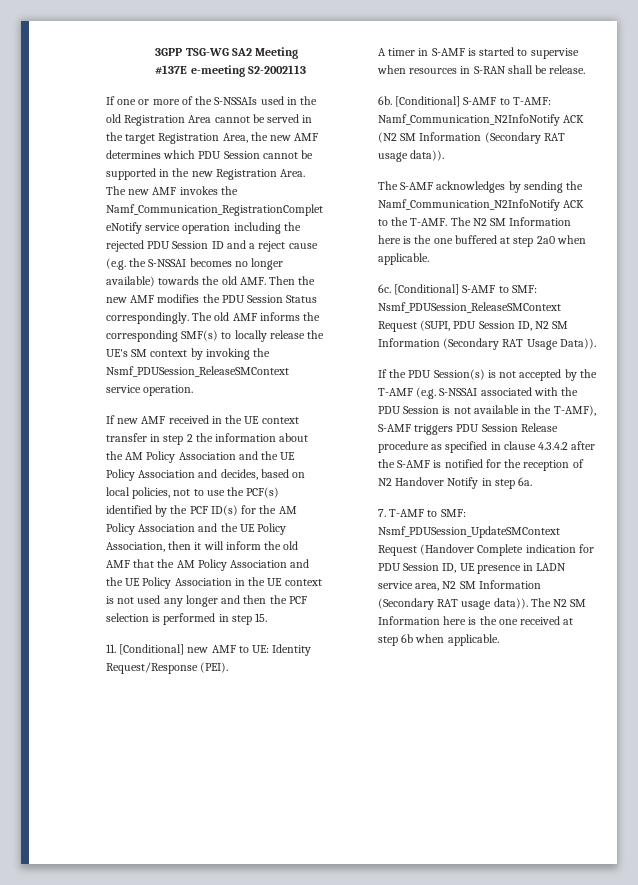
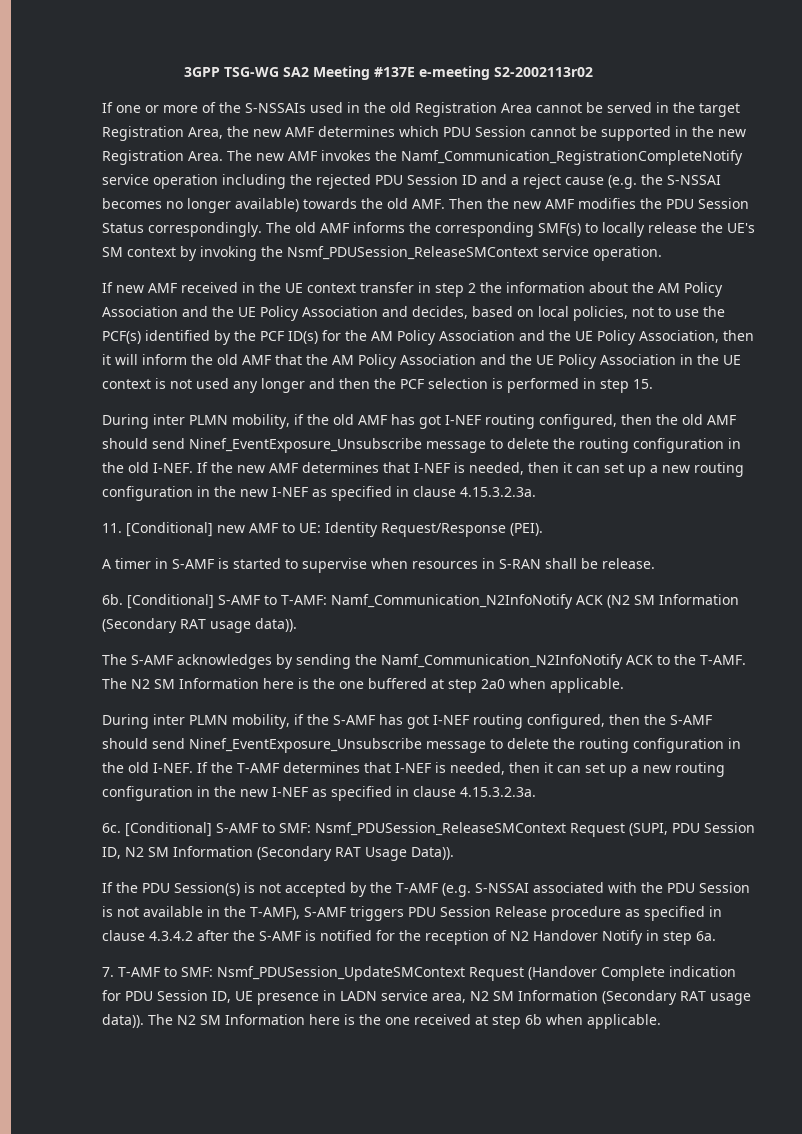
[247,65,306,74] S2-2002113 -> [493,67,593,77] S2-2002113r02
(268, 617) none -> [102,414,737,429] [102,438,742,453] [102,462,745,477] [102,486,537,501] // During inter PLMN mobility, if the old AMF has got I-NEF routing configured, then the old AMF should send Ninef_EventExposure_Unsubscribe message to delete the routing configuration in the old I-NEF. If the new AMF determines that I-NEF is needed, then it can set up a new routing configuration in the new I-NEF as specified in clause 4.15.3.2.3a.
(429, 259) none -> [102,714,713,729] [102,738,742,753] [102,762,726,777] [102,786,537,801] // During inter PLMN mobility, if the S-AMF has got I-NEF routing configured, then the S-AMF should send Ninef_EventExposure_Unsubscribe message to delete the routing configuration in the old I-NEF. If the T-AMF determines that I-NEF is needed, then it can set up a new routing configuration in the new I-NEF as specified in clause 4.15.3.2.3a.

